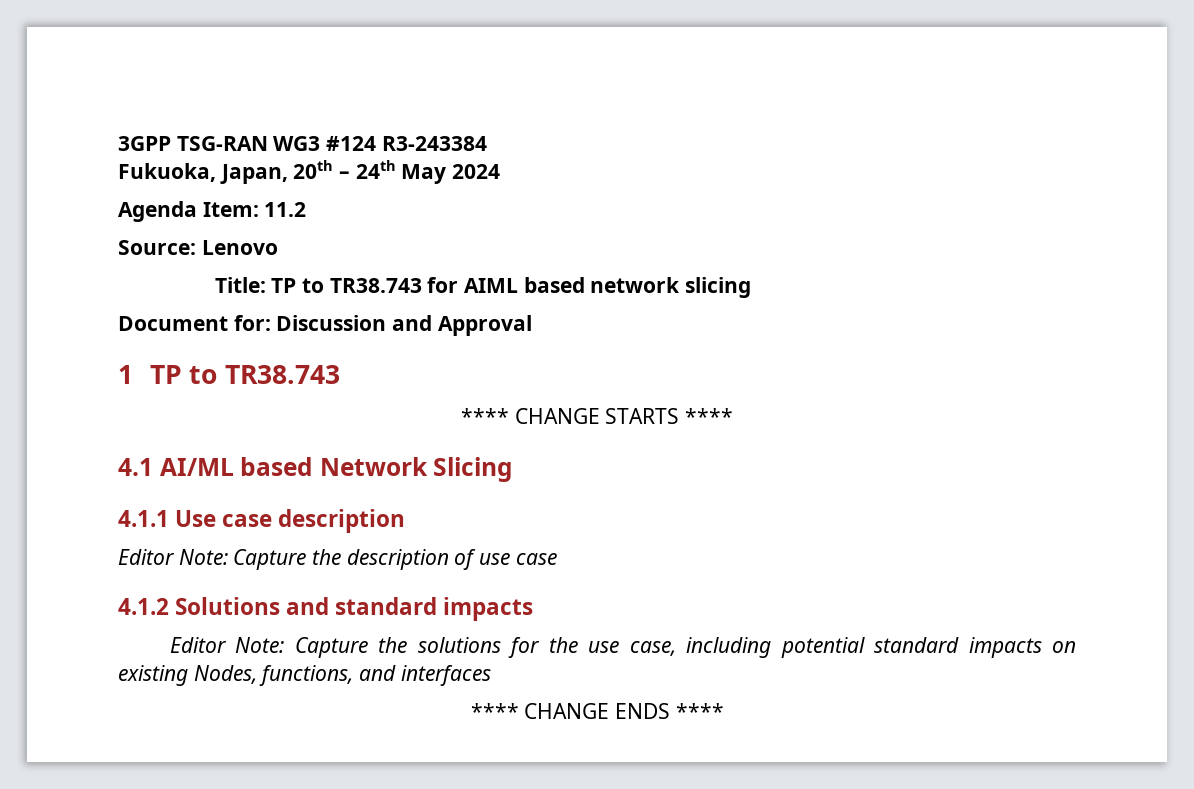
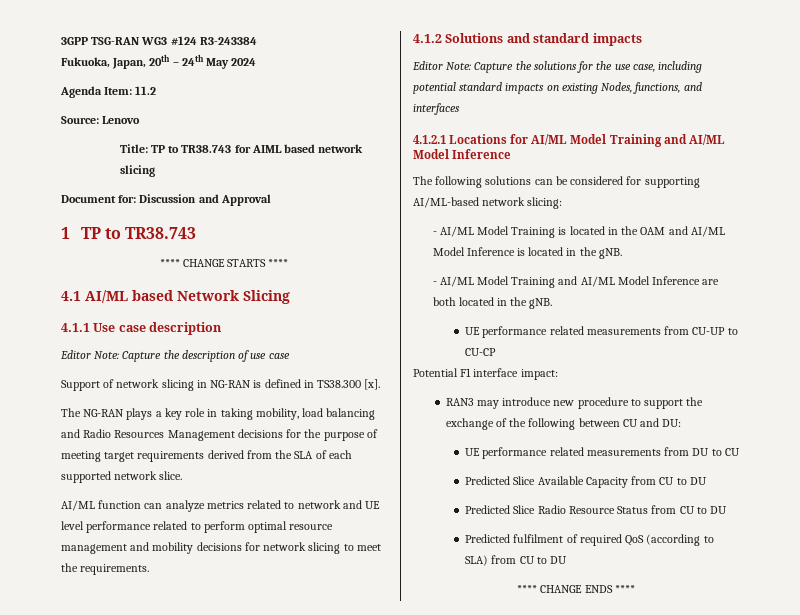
(557, 559) none -> [61,379,381,391] [61,408,376,420] [61,429,378,441] [61,450,352,462] [61,471,183,483] [61,500,381,512] [61,521,334,533] [61,542,381,554] [61,563,150,575] // Support of network slicing in NG-RAN is defined in TS38.300 [x]. // The NG-RAN plays a key role in taking mobility, load balancing and Radio Resources Management decisions for the purpose of meeting target requirements derived from the SLA of each supported network slice. // AI/ML function can analyze metrics related to network and UE level performance related to perform optimal resource management and mobility decisions for network slicing to meet the requirements.
(491, 675) none -> [413,134,725,147] [413,149,512,159] [413,176,700,188] [413,197,563,209] [432,226,725,238] [432,247,622,259] [432,276,720,288] [432,297,553,309] [465,326,738,338] [465,348,497,356] [413,368,558,380] [445,397,704,409] [445,418,682,430] [465,447,740,459] [465,476,707,488] [465,505,728,514] [465,534,714,546] [465,555,568,566] // 4.1.2.1 Locations for AI/ML Model Training and AI/ML Model Inference // The following solutions can be considered for supporting AI/ML-based network slicing: // - AI/ML Model Training is located in the OAM and AI/ML Model Inference is located in the gNB. // - AI/ML Model Training and AI/ML Model Inference are both located in the gNB. // UE performance related measurements from CU-UP to CU-CP // Potential F1 interface impact: // RAN3 may introduce new procedure to support the exchange of the following between CU and DU: // UE performance related measurements from DU to CU // Predicted Slice Available Capacity from CU to DU // Predicted Slice Radio Resource Status from CU to DU // Predicted fulfilment of required QoS (according to SLA) from CU to DU

